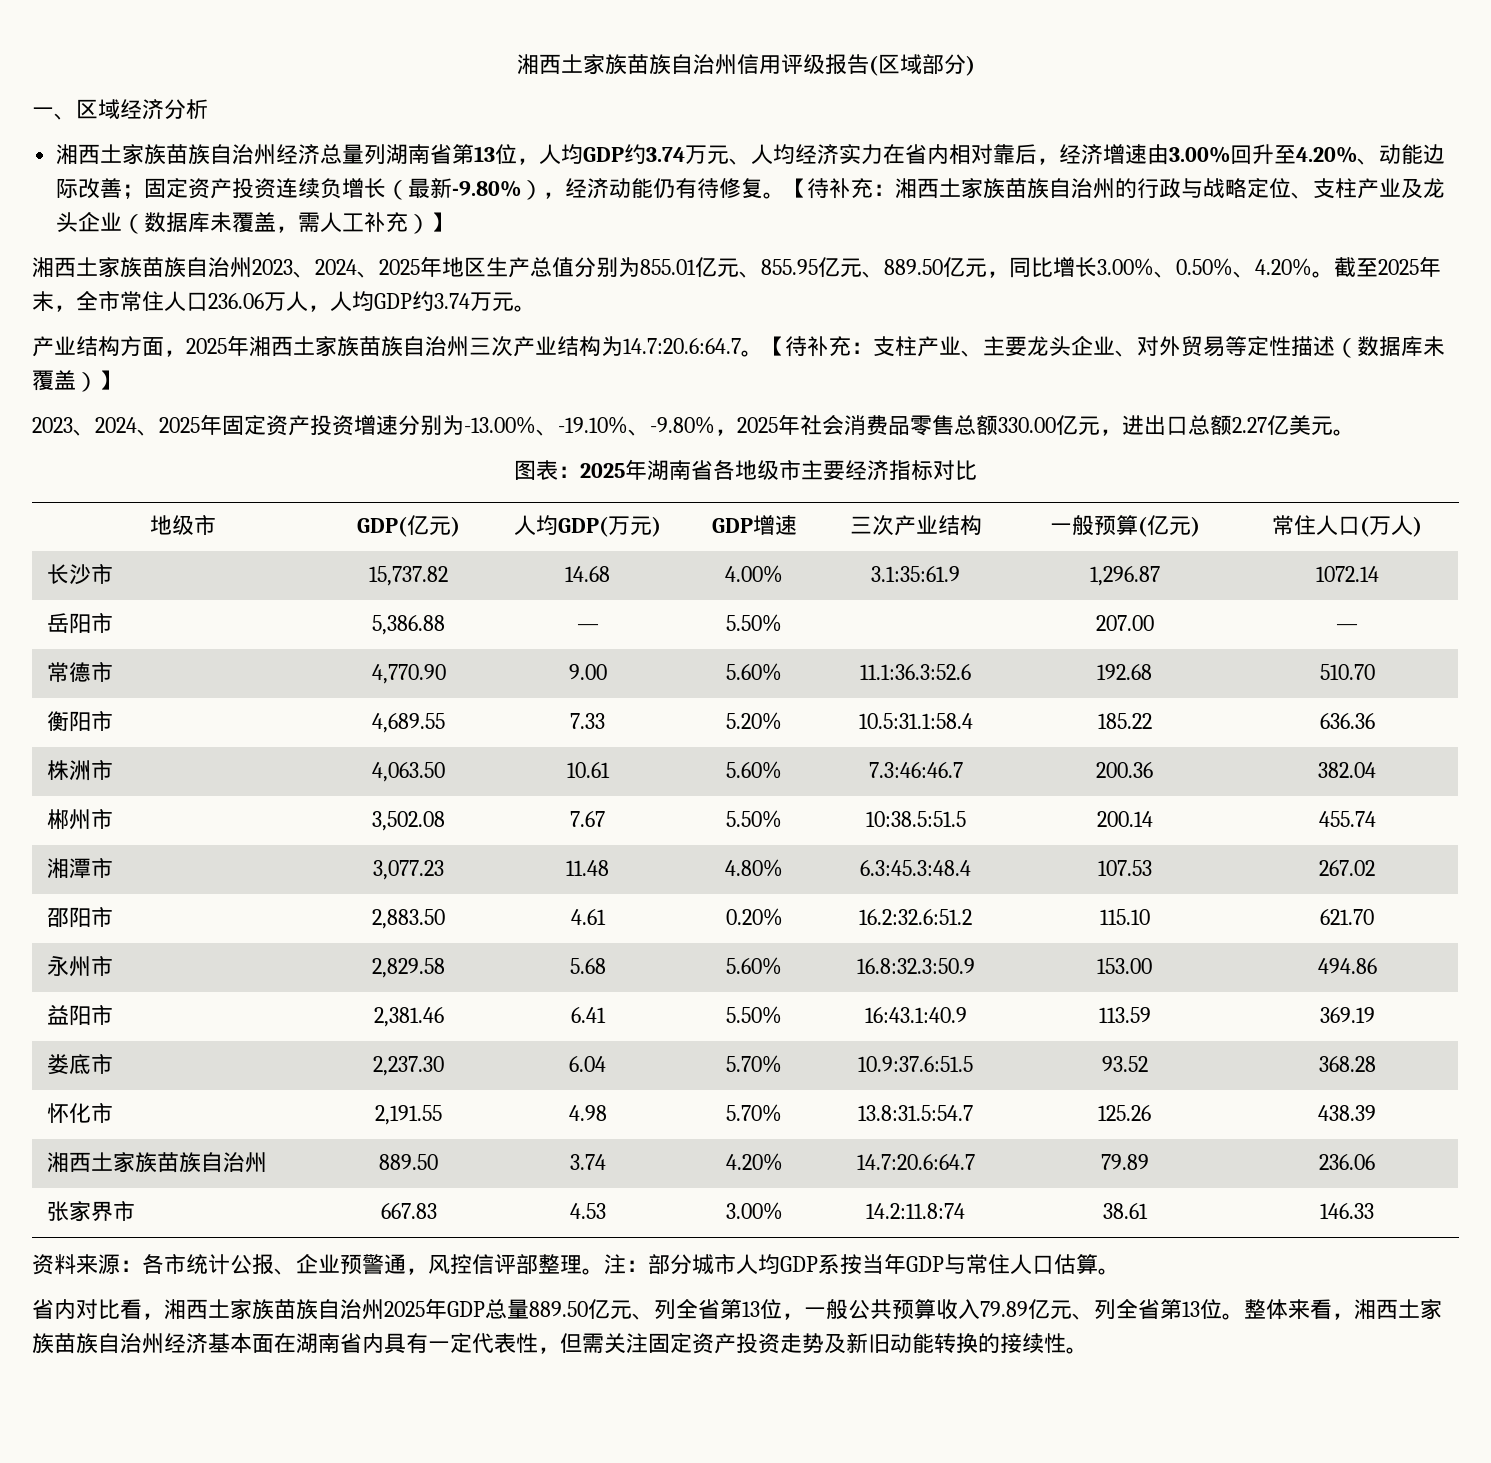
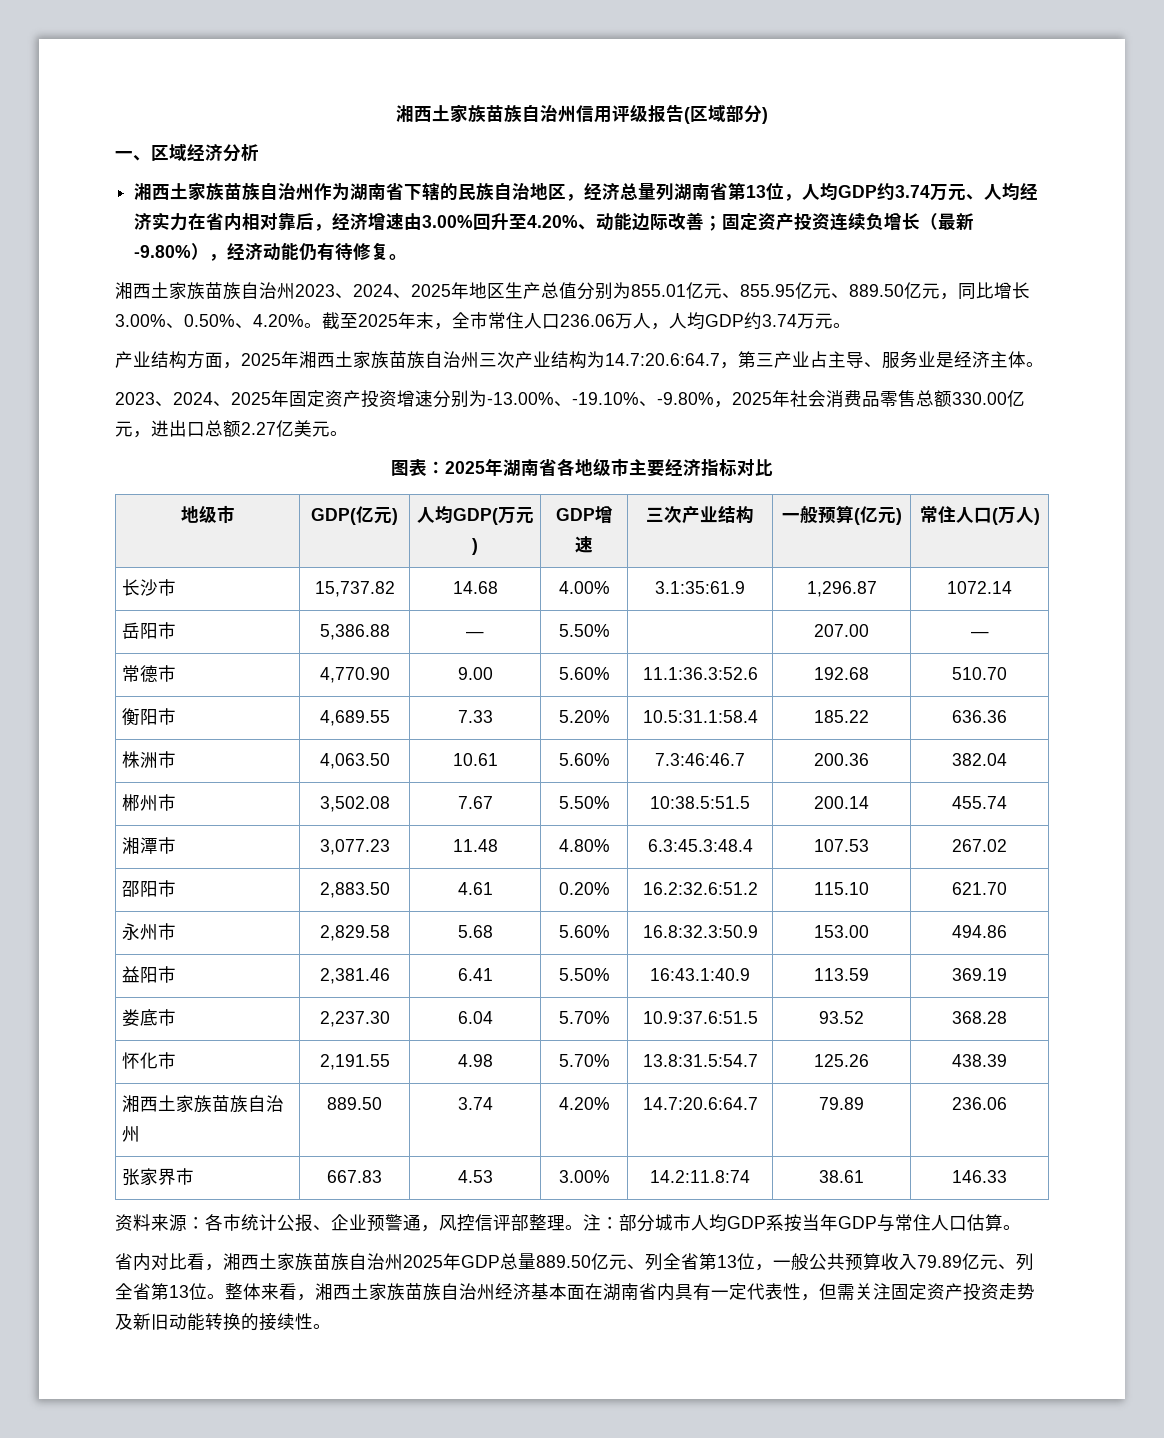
(277, 154) none -> [314,182,585,201] 作为湖南省下辖的民族自治地区，
[785,178,1446,199] [56,212,453,234] 【待补充：湘西土家族苗族自治州的行政与战略定位、支柱产业及龙头企业（数据库未覆盖，需人工补充）】 -> (408, 257) none
[741,336,1445,358] [32,370,120,392] 。【待补充：支柱产业、主要龙头企业、对外贸易等定性描述（数据库未覆盖）】 -> [720,351,1044,369] ，第三产业占主导、服务业是经济主体。

